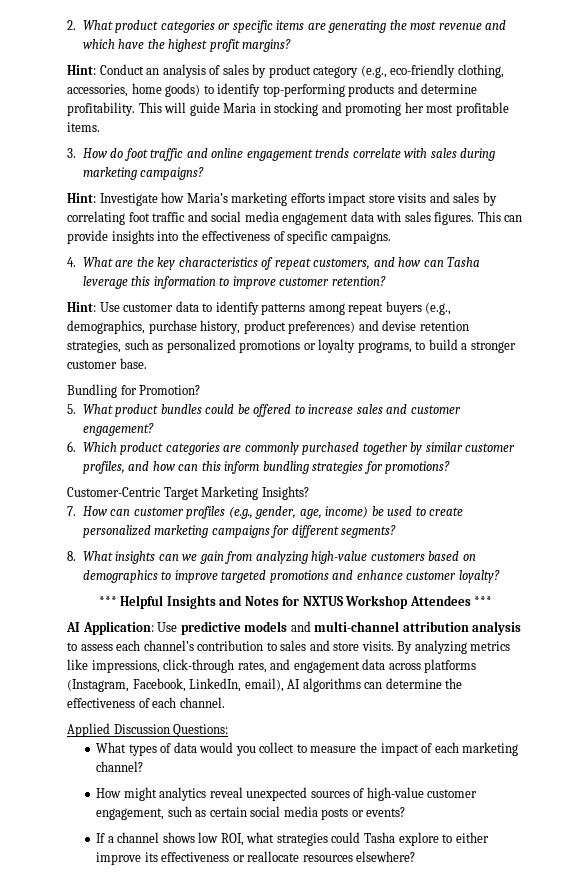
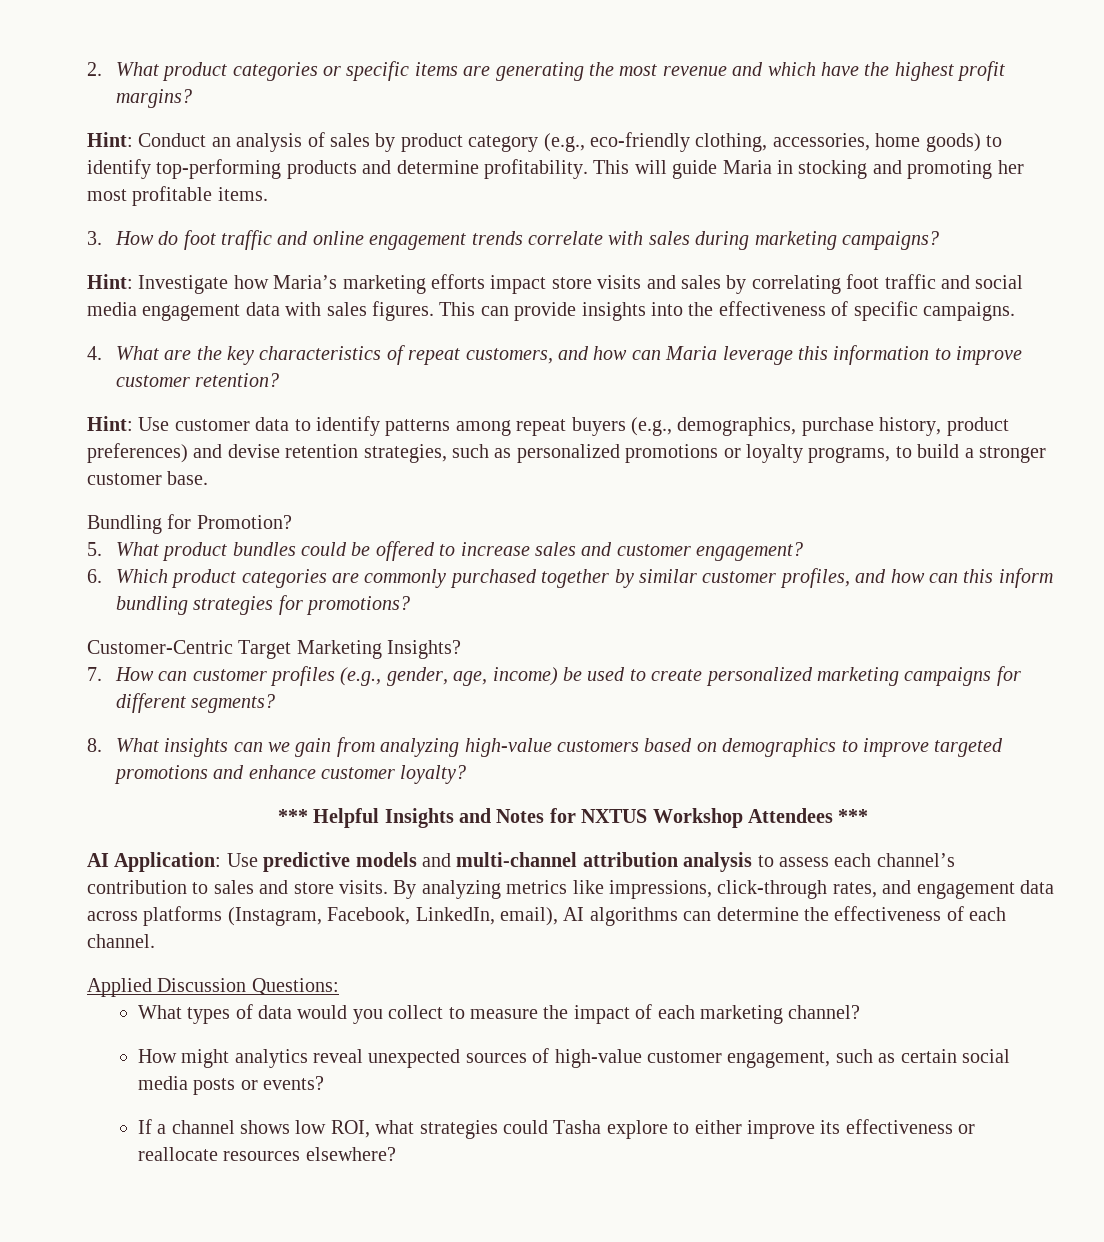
[447,257,481,267] Tasha -> [665,346,718,360] Maria

